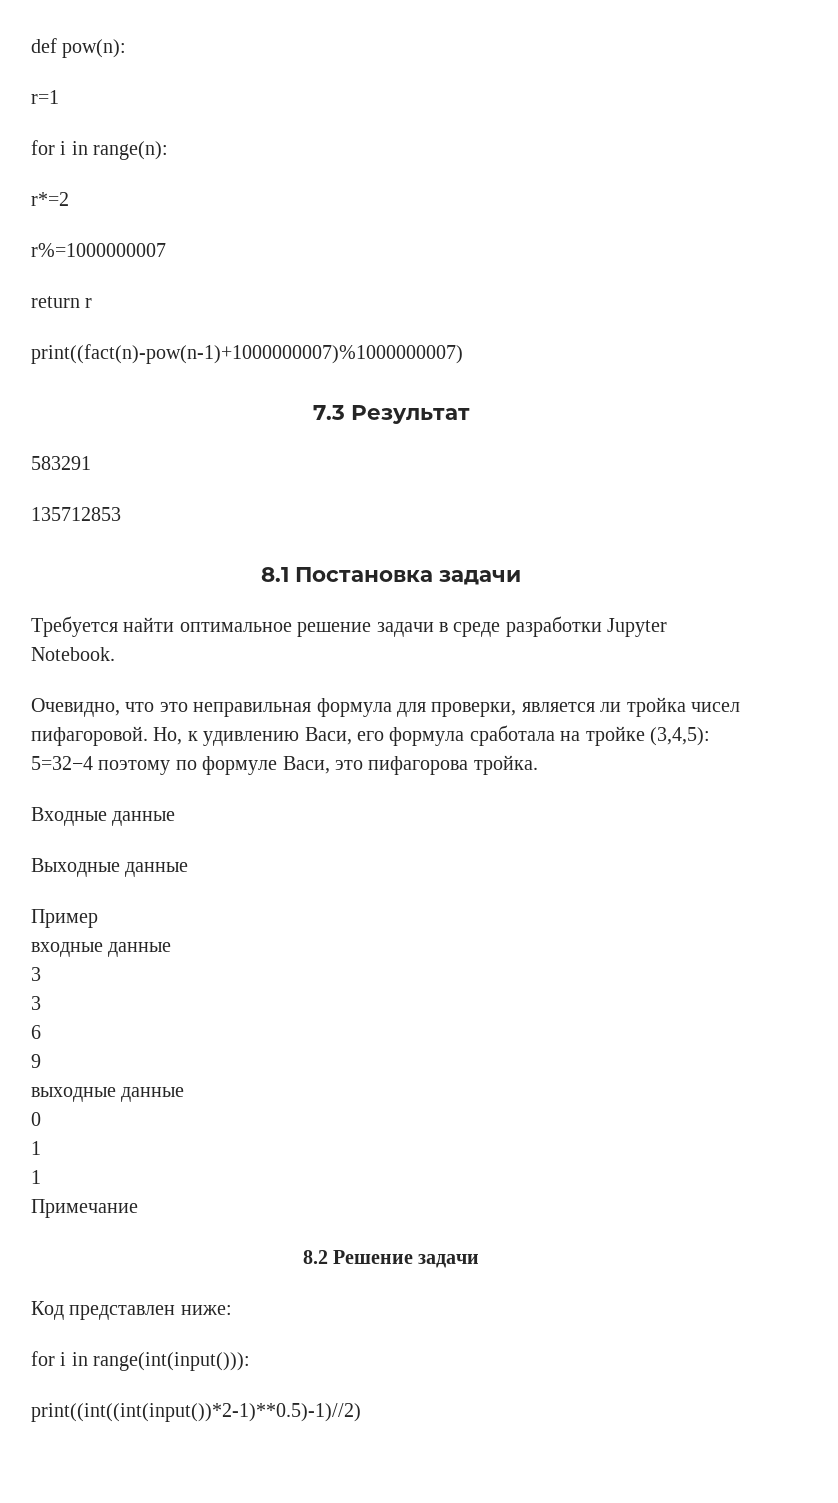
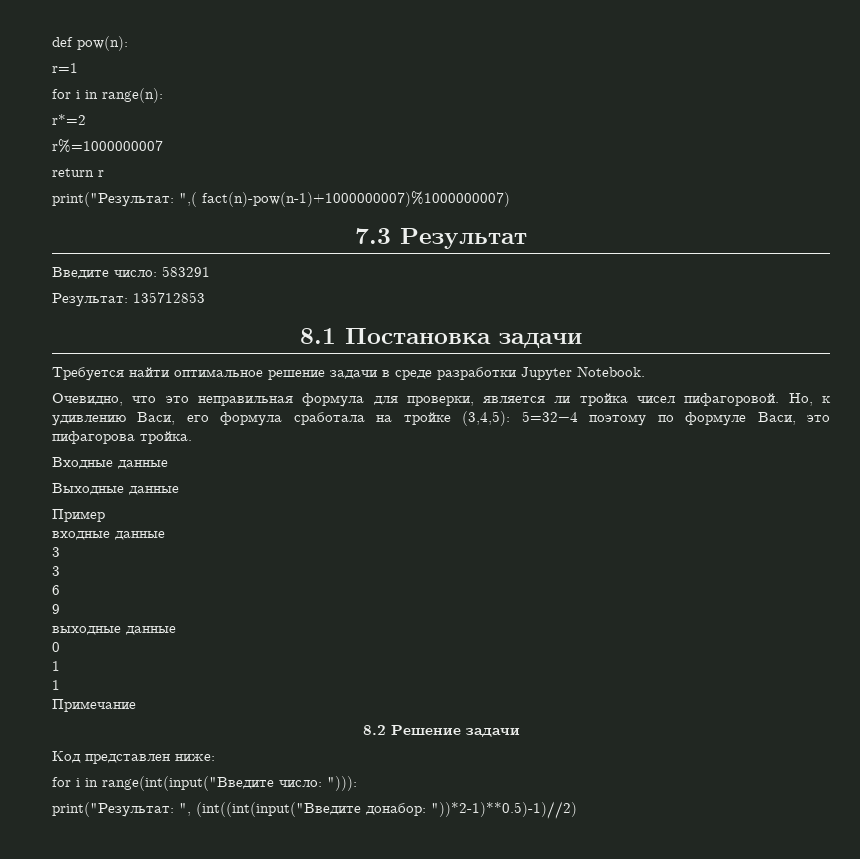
[31,344,463,364] print((fact(n)-pow(n-1)+1000000007)%1000000007) -> [52,191,510,207] print("Результат: ",( fact(n)-pow(n-1)+1000000007)%1000000007)
(470, 414) none -> [52,267,157,279] Введите число:
(91, 463) none -> [52,293,128,307] Результат:
[93,1352,251,1371] [31,1403,361,1422] range(int(input())): // print((int((int(input())*2-1)**0.5)-1)//2) -> [102,776,357,791] [52,801,577,819] range(int(input("Введите число: "))): // print("Результат: ", (int((int(input("Введите донабор: "))*2-1)**0.5)-1)//2)

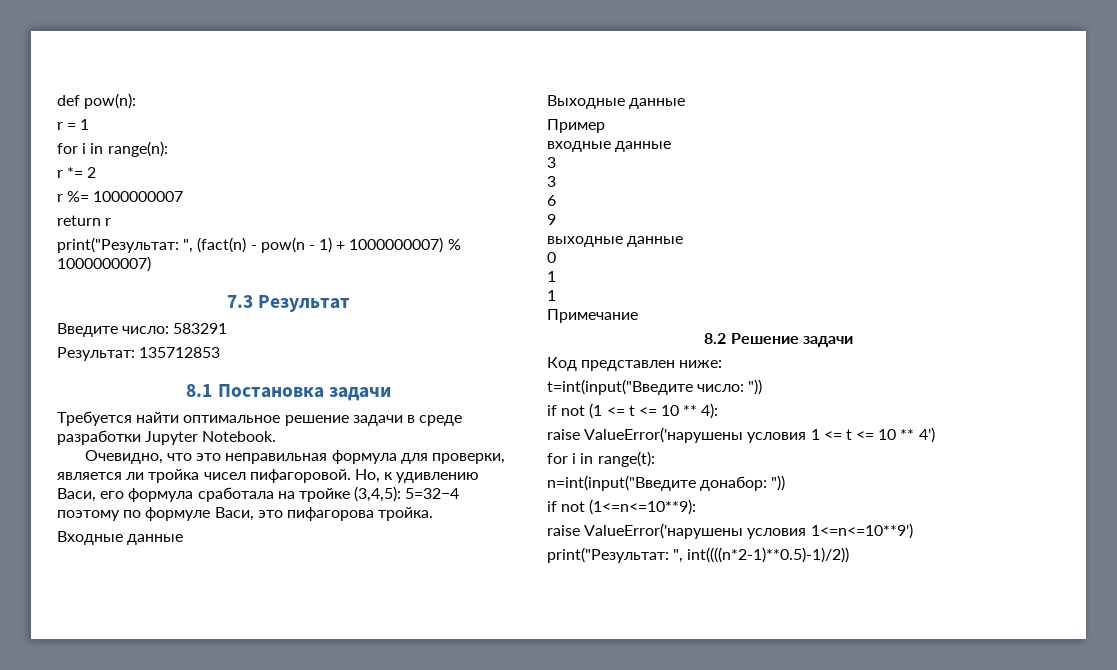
[52,63,78,73] r=1 -> [57,119,90,130] r = 1
[52,114,86,125] [52,139,163,153] [52,168,104,177] [52,191,510,207] r*=2 // r%=1000000007 // return r // print("Результат: ",( fact(n)-pow(n-1)+1000000007)%1000000007) -> [57,167,97,178] [57,191,184,202] [57,215,112,226] [57,237,461,253] [57,256,151,272] r *= 2 // r %= 1000000007 // return r // print("Результат: ", (fact(n) - pow(n - 1) + 1000000007) % 1000000007)
[52,776,357,791] [52,801,577,819] for i in range(int(input("Введите число: "))): // print("Результат: ", (int((int(input("Введите донабор: "))*2-1)**0.5)-1)//2) -> [547,379,763,395] [547,403,719,419] [547,427,935,443] [547,451,655,467] [547,475,786,491] [547,499,697,515] [547,523,913,539] [547,547,850,563] t=int(input("Введите число: ")) // if not (1 <= t <= 10 ** 4): // raise ValueError('нарушены условия 1 <= t <= 10 ** 4') // for i in range(t): // n=int(input("Введите донабор: ")) // if not (1<=n<=10**9): // raise ValueError('нарушены условия 1<=n<=10**9') // print("Результат: ", int((((n*2-1)**0.5)-1)/2))

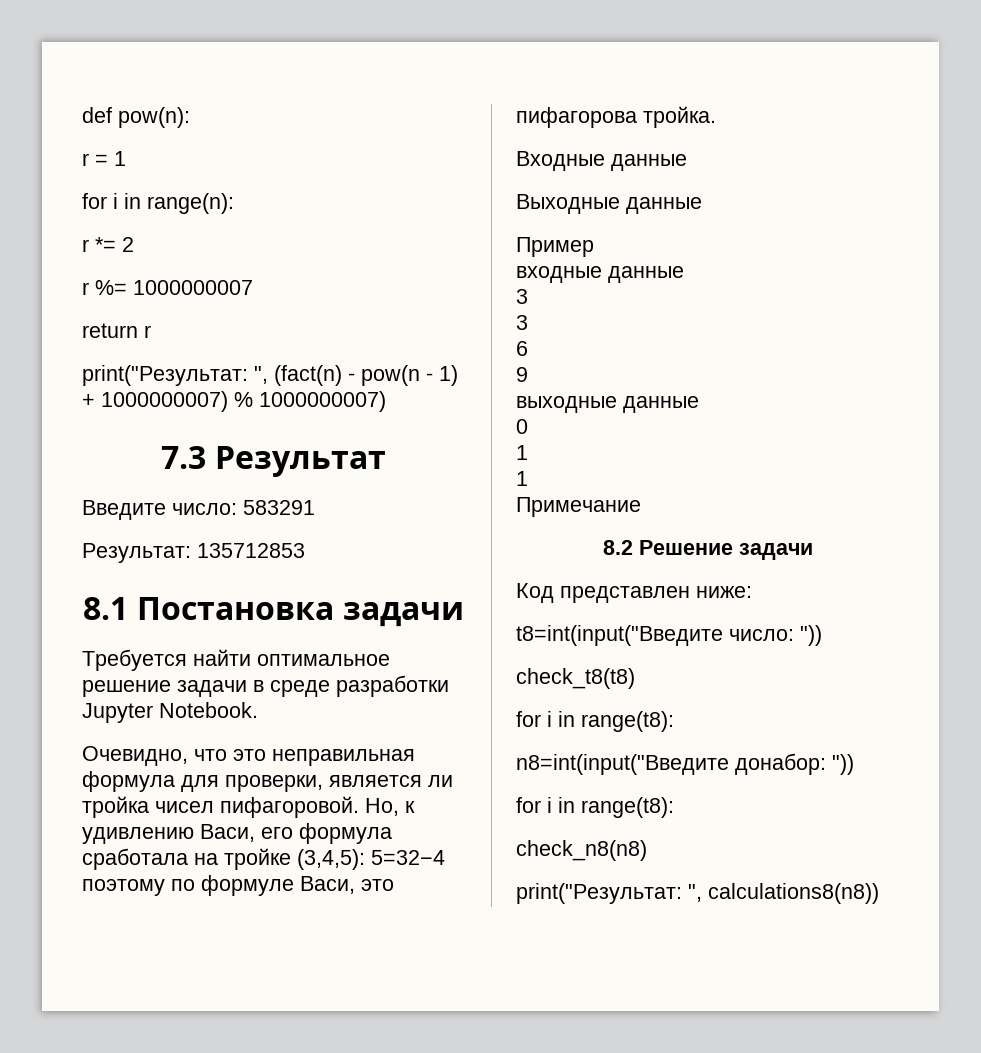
[547,379,693,395] t=int(input("Введите -> [516,625,723,646] t8=int(input("Введите
[547,403,719,419] [547,427,935,443] [547,451,655,467] [547,475,696,491] if not (1 <= t <= 10 ** 4): // raise ValueError('нарушены условия 1 <= t <= 10 ** 4') // for i in range(t): // n=int(input("Введите -> [516,668,635,689] [516,711,674,732] [516,754,729,775] check_t8(t8) // for i in range(t8): // n8=int(input("Введите
[547,499,697,515] [547,523,913,539] [547,547,850,563] if not (1<=n<=10**9): // raise ValueError('нарушены условия 1<=n<=10**9') // print("Результат: ", int((((n*2-1)**0.5)-1)/2)) -> [516,797,674,818] [516,840,647,861] [516,883,879,904] for i in range(t8): // check_n8(n8) // print("Результат: ", calculations8(n8))

